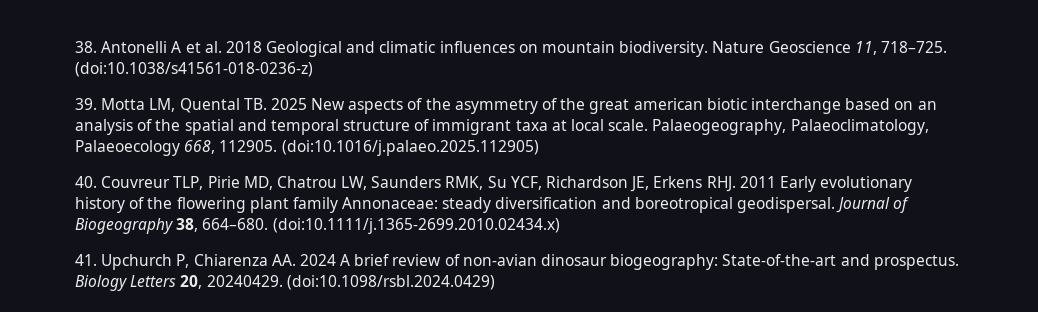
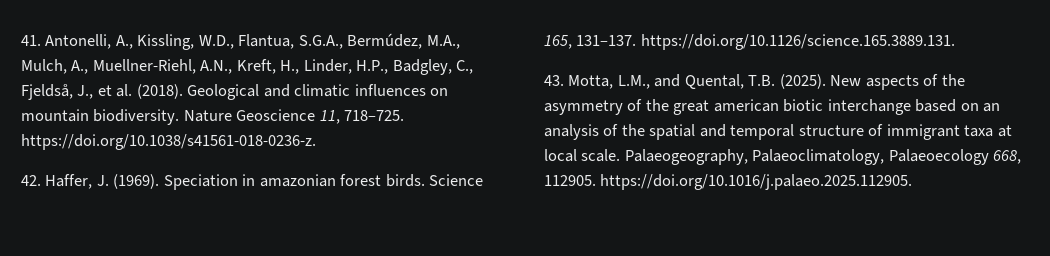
[75,41,182,53] 38. Antonelli A -> [21,33,460,50] [21,59,474,75] [21,84,94,100] 41. Antonelli, A., Kissling, W.D., Flantua, S.G.A., Bermúdez, M.A., Mulch, A., Muellner-Riehl, A.N., Kreft, H., Linder, H.P., Badgley, C., Fjeldså, J.,
[225,41,262,53] 2018 -> [136,84,183,99] (2018).
[75,62,313,77] [75,98,307,113] (doi:10.1038/s41561-018-0236-z) // 39. Motta LM, Quental TB. 2025 -> [21,134,316,150] [21,174,484,190] [544,34,955,50] [544,74,826,89] https://doi.org/10.1038/s41561-018-0236-z. // 42. Haffer, J. (1969). Speciation in amazonian forest birds. Science 165, 131–137. https://doi.org/10.1126/science.165.3889.131. // 43. Motta, L.M., and Quental, T.B. (2025).
[281,140,539,156] [75,176,913,192] [75,197,910,213] [75,218,560,234] [75,254,959,270] [75,275,495,291] (doi:10.1016/j.palaeo.2025.112905) // 40. Couvreur TLP, Pirie MD, Chatrou LW, Saunders RMK, Su YCF, Richardson JE, Erkens RHJ. 2011 Early evolutionary history of the flowering plant family Annonaceae: steady diversification and boreotropical geodispersal. Journal of Biogeography 38, 664–680. (doi:10.1111/j.1365-2699.2010.02434.x) // 41. Upchurch P, Chiarenza AA. 2024 A brief review of non-avian dinosaur biogeography: State-of-the-art and prospectus. Biology Letters 20, 20240429. (doi:10.1098/rsbl.2024.0429) -> [600,174,913,190] https://doi.org/10.1016/j.palaeo.2025.112905.

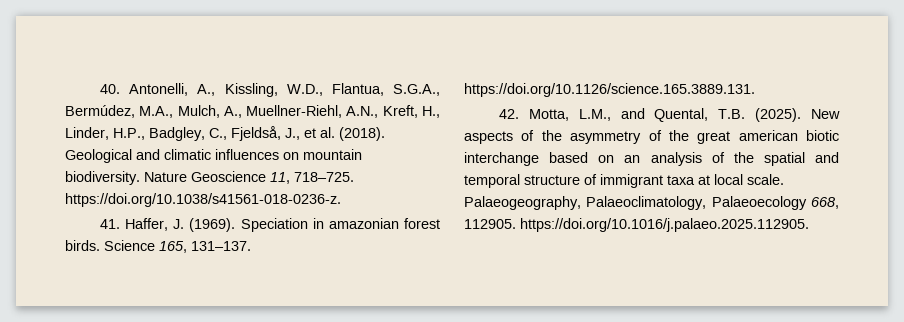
[21,35,41,46] 41. -> [100,84,121,94] 40.
[21,175,41,186] 42. -> [100,219,121,229] 41.
[544,75,564,86] 43. -> [499,109,520,119] 42.

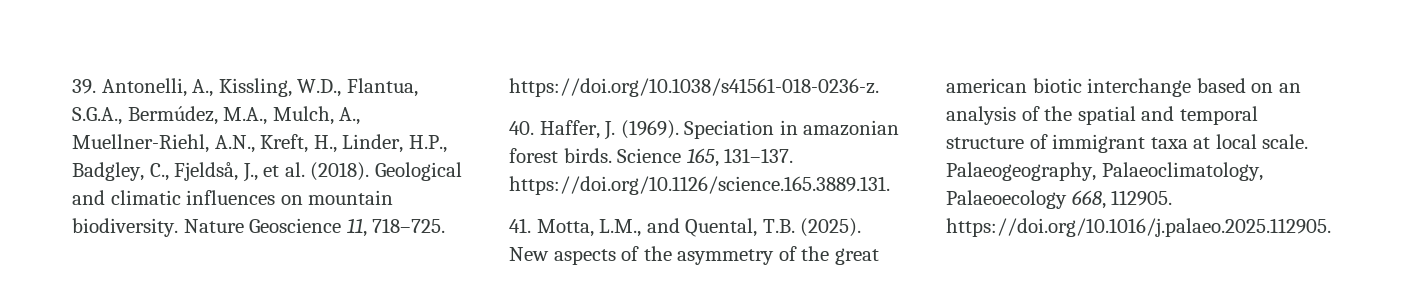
[100,84,121,94] 40. -> [72,79,96,94] 39.
[100,219,121,229] 41. -> [509,121,534,135] 40.
[499,109,520,119] 42. -> [509,218,531,233] 41.

